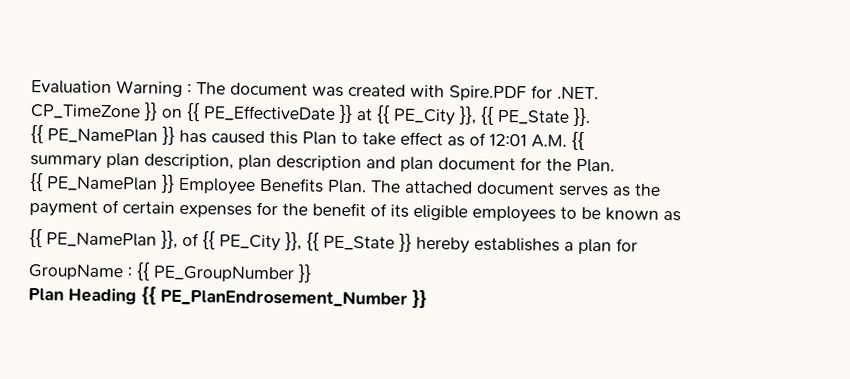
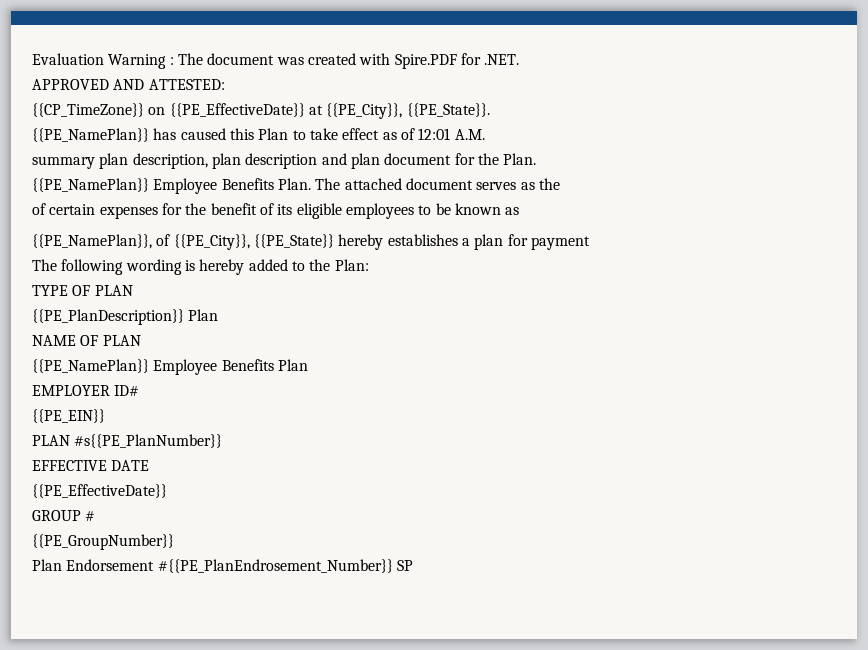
[30,102,591,127] [30,125,175,145] CP_TimeZone }} on {{ PE_EffectiveDate }} at {{ PE_City }}, {{ PE_State }}. // {{ PE_NamePlan }} -> [32,79,225,90] [32,103,490,119] [32,128,149,142] APPROVED AND ATTESTED: // {{CP_TimeZone}} on {{PE_EffectiveDate}} at {{PE_City}}, {{PE_State}}. // {{PE_NamePlan}}
[571,131,585,151] {{ -> (485, 134) none
[29,173,175,193] {{ PE_NamePlan }} -> [32,178,149,192] {{PE_NamePlan}}
[29,200,98,217] payment -> (560, 184) none
[29,229,412,252] {{ PE_NamePlan }}, of {{ PE_City }}, {{ PE_State }} -> [32,234,334,250] {{PE_NamePlan}}, of {{PE_City}}, {{PE_State}}
[28,262,312,283] [28,286,427,309] // GroupName : {{ PE_GroupNumber }} // Plan Heading {{ PE_PlanEndrosement_Number }} -> [530,236,590,250] [32,259,369,275] [32,285,133,296] [32,309,219,325] [32,335,141,346] [32,359,308,375] [32,385,140,396] [32,409,105,423] [32,434,223,448] [32,460,150,471] [32,484,167,498] [32,510,96,521] [32,534,174,550] [32,559,413,573] payment // The following wording is hereby added to the Plan: // TYPE OF PLAN // {{PE_PlanDescription}} Plan // NAME OF PLAN // {{PE_NamePlan}} Employee Benefits Plan // EMPLOYER ID# // {{PE_EIN}} // PLAN #s{{PE_PlanNumber}} // EFFECTIVE DATE // {{PE_EffectiveDate}} // GROUP # // {{PE_GroupNumber}} // Plan Endorsement #{{PE_PlanEndrosement_Number}} SP

